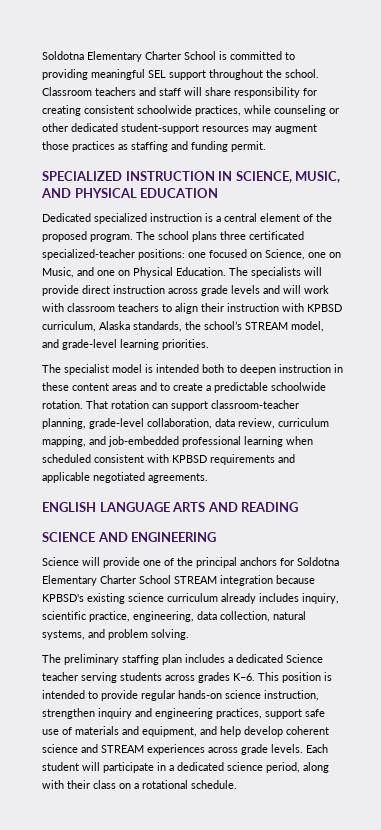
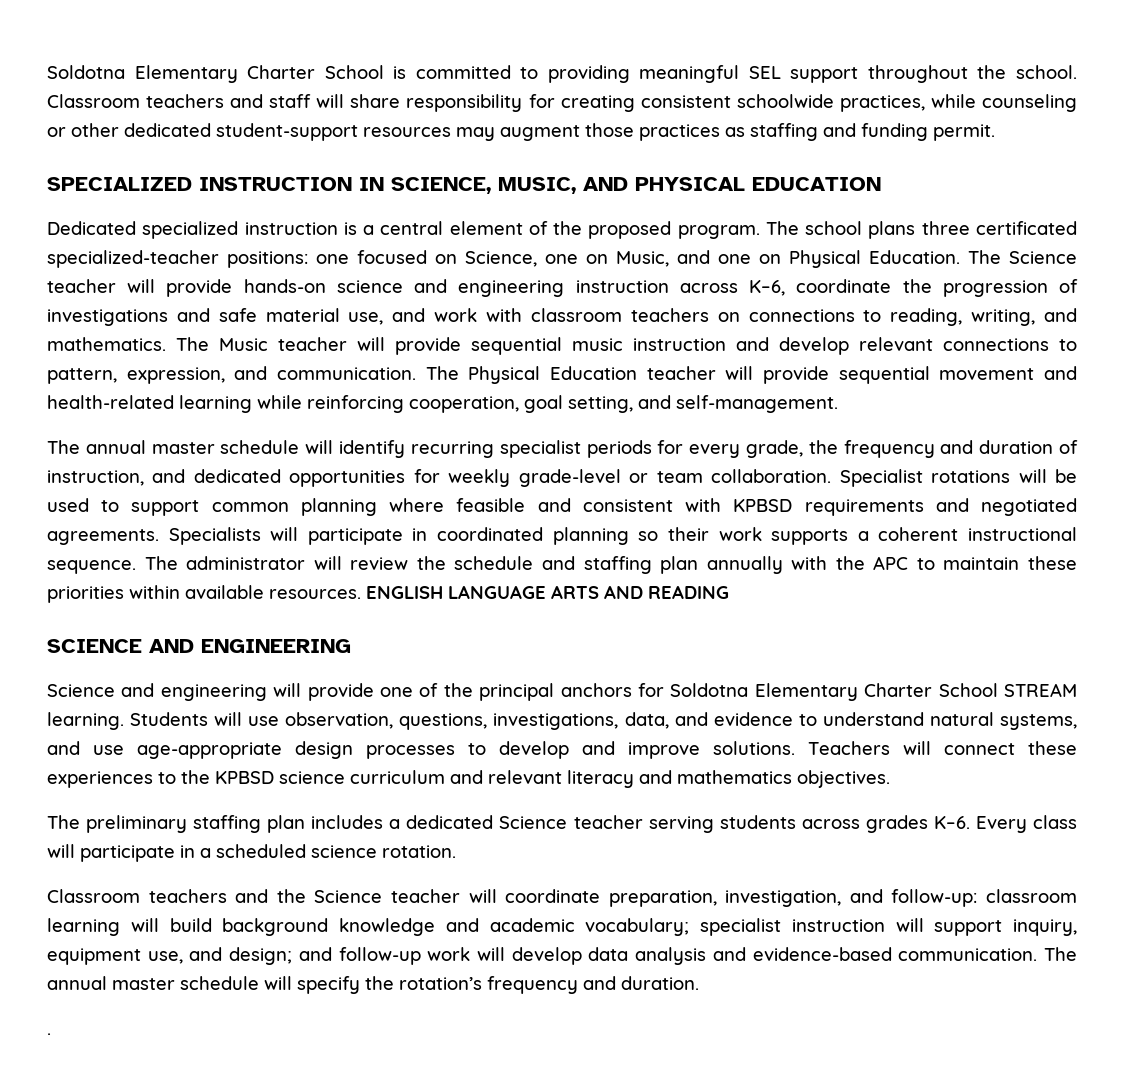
[251,267,322,278] [42,285,329,296] [42,303,342,314] [42,321,324,332] [42,339,209,350] [42,364,343,375] [42,382,326,393] [42,400,299,411] [42,418,329,429] [42,436,313,447] [42,454,91,463] specialists will provide direct instruction across grade levels and will work with classroom teachers to align their instruction with KPBSD curriculum, Alaska standards, the school’s STREAM model, and grade-level learning priorities. // The specialist model is intended both to deepen instruction in these content areas and to create a predictable schoolwide rotation. That rotation can support classroom-teacher planning, grade-level collaboration, data review, curriculum mapping, and job-embedded professional learning when scheduled -> [1009,251,1077,264] [47,279,1079,297] [47,308,1077,326] [47,337,1077,355] [47,366,1077,384] [47,395,838,413] [47,440,1078,458] [47,469,1077,487] [47,498,571,516] Science teacher will provide hands-on science and engineering instruction across K–6, coordinate the progression of investigations and safe material use, and work with classroom teachers on connections to reading, writing, and mathematics. The Music teacher will provide sequential music instruction and develop relevant connections to pattern, expression, and communication. The Physical Education teacher will provide sequential movement and health-related learning while reinforcing cooperation, goal setting, and self-management. // The annual master schedule will identify recurring specialist periods for every grade, the frequency and duration of instruction, and dedicated opportunities for weekly grade-level or team collaboration. Specialist rotations will be used to support common planning where feasible and
[42,472,90,483] applicable -> (969, 505) none
(208, 478) // -> [168,527,1078,545] [47,556,1077,574] [47,585,361,603] Specialists will participate in coordinated planning so their work supports a coherent instructional sequence. The administrator will review the schedule and staffing plan annually with the APC to maintain these priorities within available resources.
(79, 561) none -> [121,683,267,701] and engineering
[220,575,315,586] [42,593,339,604] [42,611,306,622] [42,629,189,640] integration because KPBSD's existing science curriculum already includes inquiry, scientific practice, engineering, data collection, natural systems, and problem solving. -> [47,712,1077,730] [47,741,1077,759] [47,770,890,788] learning. Students will use observation, questions, investigations, data, and evidence to understand natural systems, and use age-appropriate design processes to develop and improve solutions. Teachers will connect these experiences to the KPBSD science curriculum and relevant literacy and mathematics objectives.
[258,672,332,683] [42,690,319,701] [42,708,325,719] [42,726,329,737] [42,744,328,755] [42,762,329,773] [42,780,237,789] This position is intended to provide regular hands-on science instruction, strengthen inquiry and engineering practices, support safe use of materials and equipment, and help develop coherent science and STREAM experiences across grade levels. Each student will participate in a dedicated science period, along with their class on a rotational schedule. -> [975,815,1078,833] [47,844,456,862] [47,889,1077,907] [47,918,1077,936] [47,947,1077,965] [47,976,699,994] [47,1033,51,1035] Every class will participate in a scheduled science rotation. // Classroom teachers and the Science teacher will coordinate preparation, investigation, and follow-up: classroom learning will build background knowledge and academic vocabulary; specialist instruction will support inquiry, equipment use, and design; and follow-up work will develop data analysis and evidence-based communication. The annual master schedule will specify the rotation’s frequency and duration. // .

